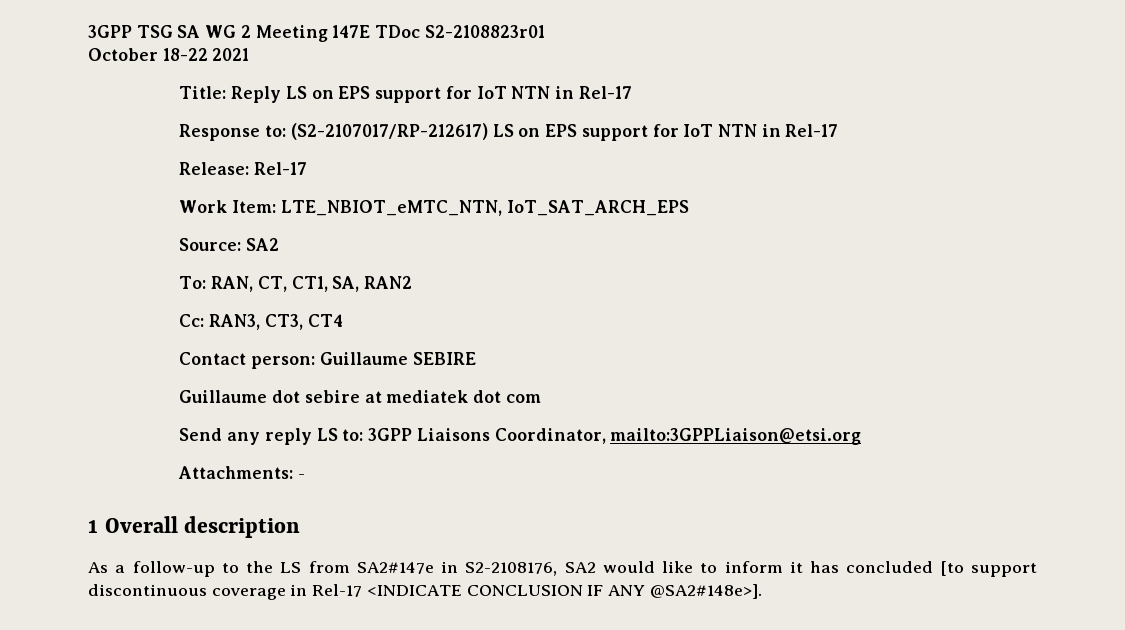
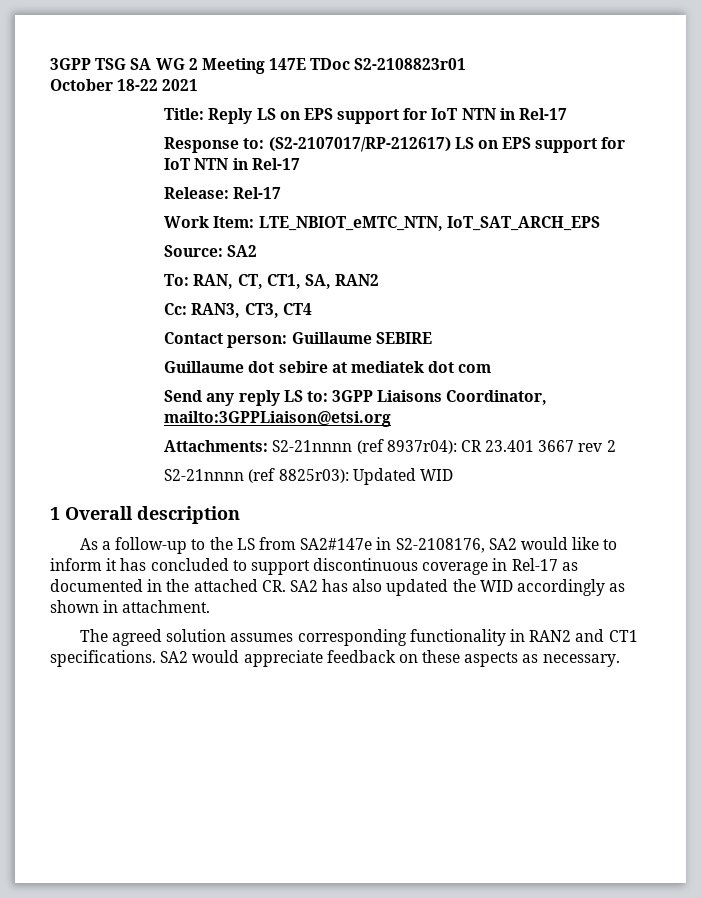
[298,474,306,479] - -> [272,439,616,454] [164,468,453,485] S2-21nnnn (ref 8937r04): CR 23.401 3667 rev 2 // S2-21nnnn (ref 8825r03): Updated WID
[940,561,964,576] [to -> [232,560,247,571] to
[366,584,762,599] <INDICATE CONCLUSION IF ANY @SA2#148e>]. -> [561,562,578,571] [50,579,626,596] [50,600,211,613] [79,629,638,646] [50,650,620,667] as documented in the attached CR. SA2 has also updated the WID accordingly as shown in attachment. // The agreed solution assumes corresponding functionality in RAN2 and CT1 specifications. SA2 would appreciate feedback on these aspects as necessary.

